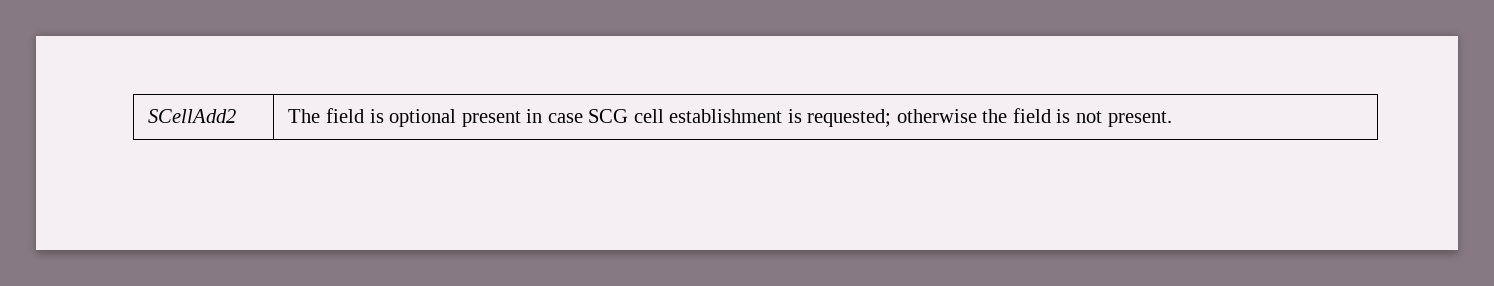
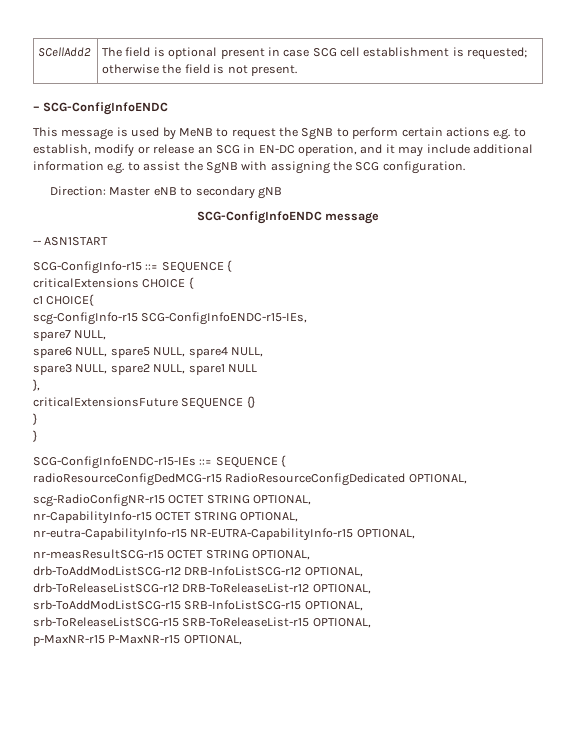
(1172, 119) none -> [33,102,169,115] [33,127,526,140] [33,144,533,157] [33,161,465,174] [50,186,282,199] [196,211,380,224] [33,237,109,246] [33,260,233,274] [33,277,194,289] [33,294,95,306] [33,312,308,325] [33,330,107,341] [33,347,263,358] [33,364,257,375] [33,379,40,391] [33,396,255,409] [33,413,37,425] [33,430,37,442] [33,455,287,469] [33,473,467,486] [33,494,312,507] [33,511,299,524] [33,528,415,541] [33,549,311,560] [33,566,363,577] [33,583,371,594] [33,600,363,611] [33,617,371,628] [33,635,242,646] // – SCG-ConfigInfoENDC // This message is used by MeNB to request the SgNB to perform certain actions e.g. to establish, modify or release an SCG in EN-DC operation, and it may include additional information e.g. to assist the SgNB with assigning the SCG configuration. // Direction: Master eNB to secondary gNB // SCG-ConfigInfoENDC message // -- ASN1START // SCG-ConfigInfo-r15 ::= SEQUENCE { // criticalExtensions CHOICE { // c1 CHOICE{ // scg-ConfigInfo-r15 SCG-ConfigInfoENDC-r15-IEs, // spare7 NULL, // spare6 NULL, spare5 NULL, spare4 NULL, // spare3 NULL, spare2 NULL, spare1 NULL // }, // criticalExtensionsFuture SEQUENCE {} // } // } // SCG-ConfigInfoENDC-r15-IEs ::= SEQUENCE { // radioResourceConfigDedMCG-r15 RadioResourceConfigDedicated OPTIONAL, // scg-RadioConfigNR-r15 OCTET STRING OPTIONAL, // nr-CapabilityInfo-r15 OCTET STRING OPTIONAL, // nr-eutra-CapabilityInfo-r15 NR-EUTRA-CapabilityInfo-r15 OPTIONAL, // nr-measResultSCG-r15 OCTET STRING OPTIONAL, // drb-ToAddModListSCG-r12 DRB-InfoListSCG-r12 OPTIONAL, // drb-ToReleaseListSCG-r12 DRB-ToReleaseList-r12 OPTIONAL, // srb-ToAddModListSCG-r15 SRB-InfoListSCG-r15 OPTIONAL, // srb-ToReleaseListSCG-r15 SRB-ToReleaseList-r15 OPTIONAL, // p-MaxNR-r15 P-MaxNR-r15 OPTIONAL,

